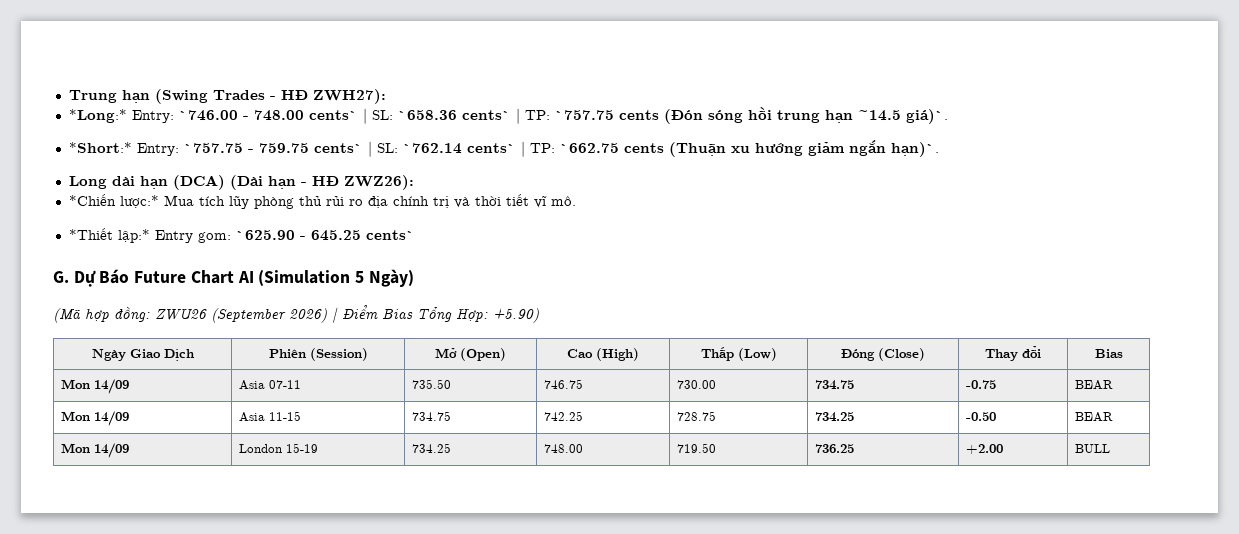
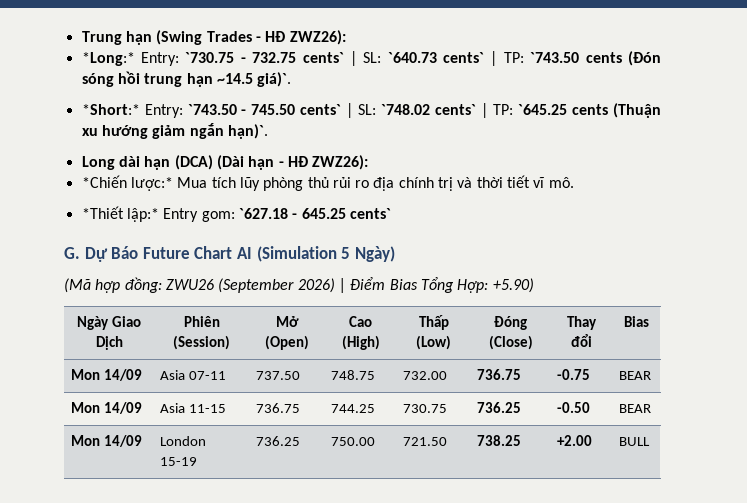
[312,89,386,104] ZWH27): -> [289,30,346,45] ZWZ26):
[178,108,614,124] `746.00 - 748.00 cents` | SL: `658.36 cents` | TP: `757.75 -> [185,51,580,66] `730.75 - 732.75 cents` | SL: `640.73 cents` | TP: `743.50
[183,141,619,157] `757.75 - 759.75 cents` | SL: `762.14 cents` | TP: `662.75 -> [187,103,568,118] `743.50 - 745.50 cents` | SL: `748.02 cents` | TP: `645.25
[235,230,295,240] `625.90 -> [238,208,288,219] `627.18
[411,379,451,389] [543,379,583,389] [676,380,716,389] [814,380,854,390] 735.50 | 746.75 | 730.00 | 734.75 -> [256,371,301,380] [331,370,376,380] [403,371,448,380] [477,369,522,380] 737.50 | 748.75 | 732.00 | 736.75
[411,411,451,421] [543,411,583,421] [676,411,716,421] [814,412,854,422] 734.75 | 742.25 | 728.75 | 734.25 -> [256,403,301,413] [331,404,376,413] [403,404,448,413] [477,402,522,413] 736.75 | 744.25 | 730.75 | 736.25
[411,443,451,453] [543,444,583,453] [676,443,716,453] [814,444,854,453] 734.25 | 748.00 | 719.50 | 736.25 -> [256,436,301,446] [331,437,376,446] [403,437,448,446] [477,435,522,446] 736.25 | 750.00 | 721.50 | 738.25

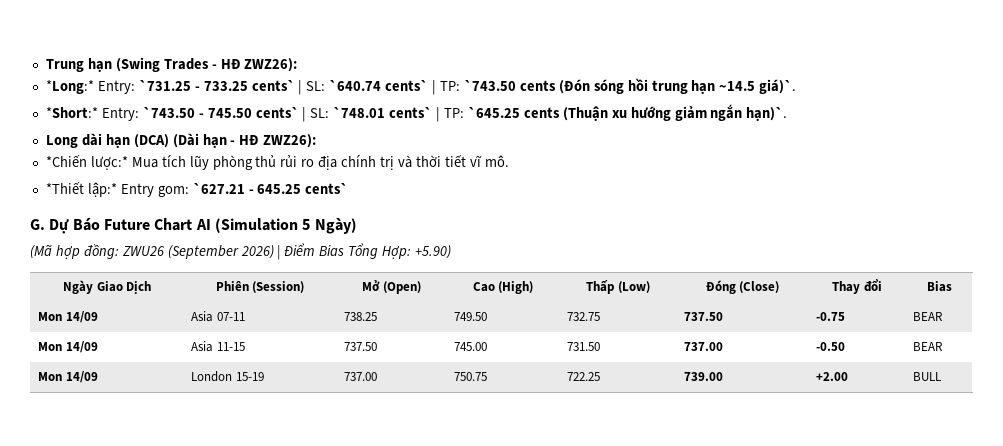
[185,51,437,66] `730.75 - 732.75 cents` | SL: `640.73 -> [138,80,382,95] `731.25 - 733.25 cents` | SL: `640.74
[381,104,431,115] `748.02 -> [333,107,386,118] `748.01
[238,208,288,219] `627.18 -> [192,183,245,194] `627.21
[256,371,301,380] [331,370,376,380] [403,371,448,380] [477,369,522,380] 737.50 | 748.75 | 732.00 | 736.75 -> [344,312,378,321] [454,312,488,321] [567,312,601,321] [684,312,724,321] 738.25 | 749.50 | 732.75 | 737.50
[256,403,301,413] [331,404,376,413] [403,404,448,413] [477,402,522,413] 736.75 | 744.25 | 730.75 | 736.25 -> [344,342,378,351] [454,342,488,351] [567,342,601,351] [684,342,724,351] 737.50 | 745.00 | 731.50 | 737.00
[256,436,301,446] [331,437,376,446] [403,437,448,446] [477,435,522,446] 736.25 | 750.00 | 721.50 | 738.25 -> [344,372,378,381] [454,372,488,381] [567,372,601,381] [684,372,724,381] 737.00 | 750.75 | 722.25 | 739.00

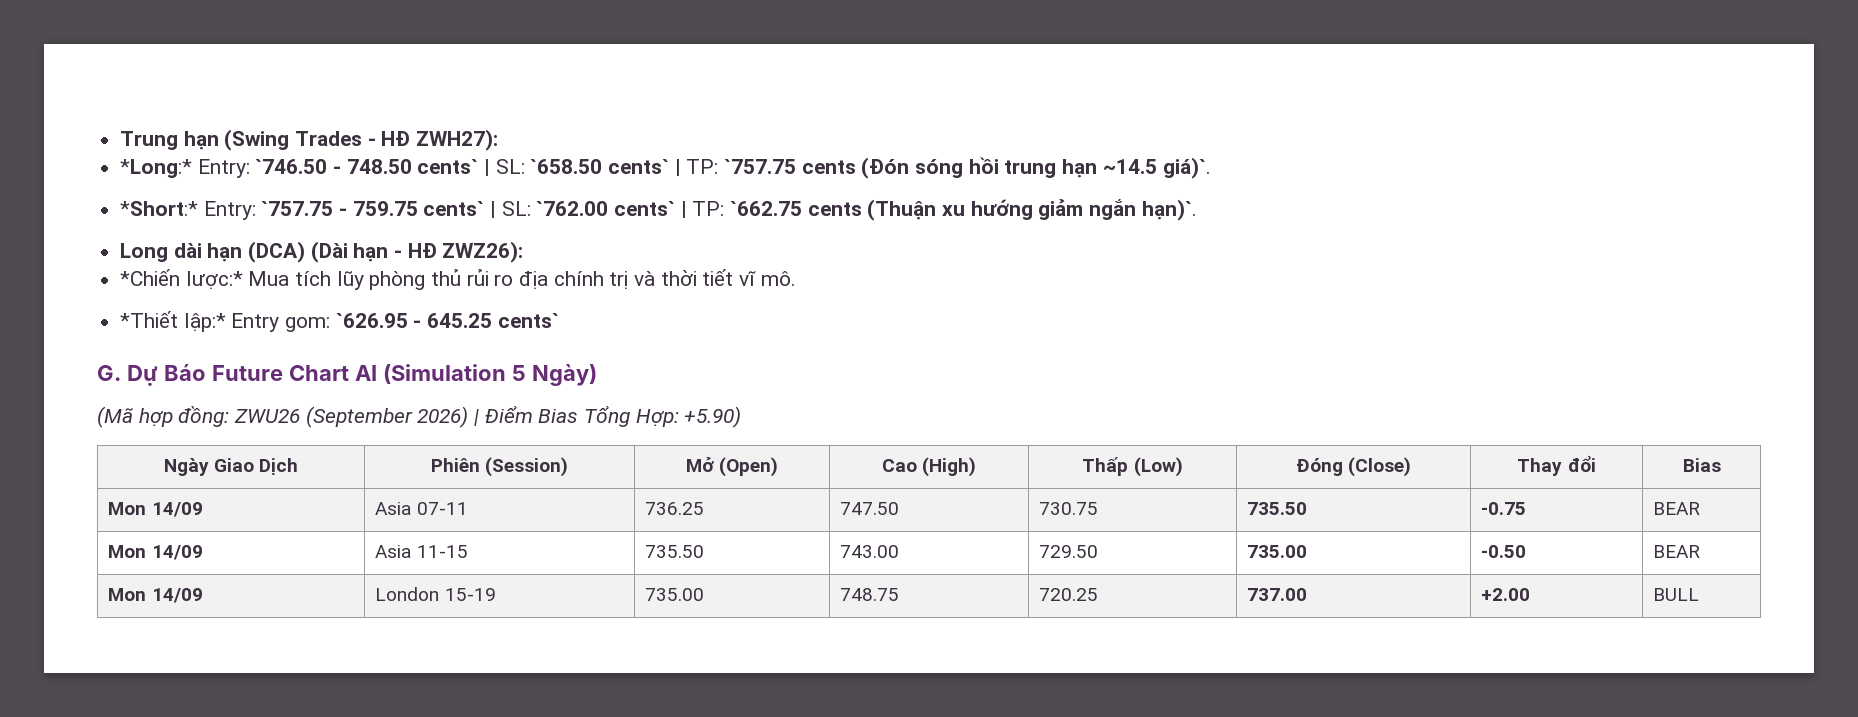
[244,58,298,72] ZWZ26): -> [416,129,499,151] ZWH27):
[138,80,516,95] `731.25 - 733.25 cents` | SL: `640.74 cents` | TP: `743.50 -> [255,159,797,176] `746.50 - 748.50 cents` | SL: `658.50 cents` | TP: `757.75
[142,107,520,122] `743.50 - 745.50 cents` | SL: `748.01 cents` | TP: `645.25 -> [261,201,803,218] `757.75 - 759.75 cents` | SL: `762.00 cents` | TP: `662.75
[192,183,245,194] `627.21 -> [335,313,408,328] `626.95
[344,312,378,321] [454,312,488,321] [567,312,601,321] [684,312,724,321] 738.25 | 749.50 | 732.75 | 737.50 -> [645,502,705,515] [840,502,900,515] [1039,502,1099,515] [1247,502,1308,515] 736.25 | 747.50 | 730.75 | 735.50
[344,342,378,351] [454,342,488,351] [567,342,601,351] [684,342,724,351] 737.50 | 745.00 | 731.50 | 737.00 -> [645,545,705,558] [840,545,900,558] [1039,545,1099,558] [1247,545,1308,558] 735.50 | 743.00 | 729.50 | 735.00
[344,372,378,381] [454,372,488,381] [567,372,601,381] [684,372,724,381] 737.00 | 750.75 | 722.25 | 739.00 -> [645,588,705,601] [840,588,900,601] [1039,588,1099,601] [1247,588,1308,601] 735.00 | 748.75 | 720.25 | 737.00

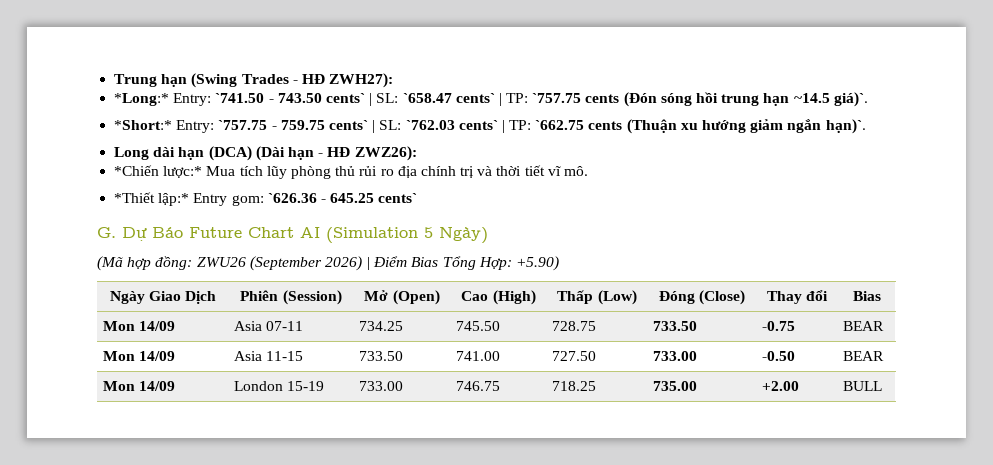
[255,159,603,176] `746.50 - 748.50 cents` | SL: `658.50 -> [215,93,452,106] `741.50 - 743.50 cents` | SL: `658.47
[536,201,609,216] `762.00 -> [405,120,455,130] `762.03
[335,313,408,328] `626.95 -> [267,193,317,203] `626.36
[645,502,705,515] [840,502,900,515] [1039,502,1099,515] [1247,502,1308,515] 736.25 | 747.50 | 730.75 | 735.50 -> [359,321,404,331] [456,321,501,331] [552,321,597,331] [653,321,698,331] 734.25 | 745.50 | 728.75 | 733.50
[645,545,705,558] [840,545,900,558] [1039,545,1099,558] [1247,545,1308,558] 735.50 | 743.00 | 729.50 | 735.00 -> [359,351,404,361] [456,351,501,361] [552,351,597,361] [653,351,698,361] 733.50 | 741.00 | 727.50 | 733.00
[645,588,705,601] [840,588,900,601] [1039,588,1099,601] [1247,588,1308,601] 735.00 | 748.75 | 720.25 | 737.00 -> [359,381,404,391] [456,381,501,391] [552,381,597,391] [653,381,698,391] 733.00 | 746.75 | 718.25 | 735.00

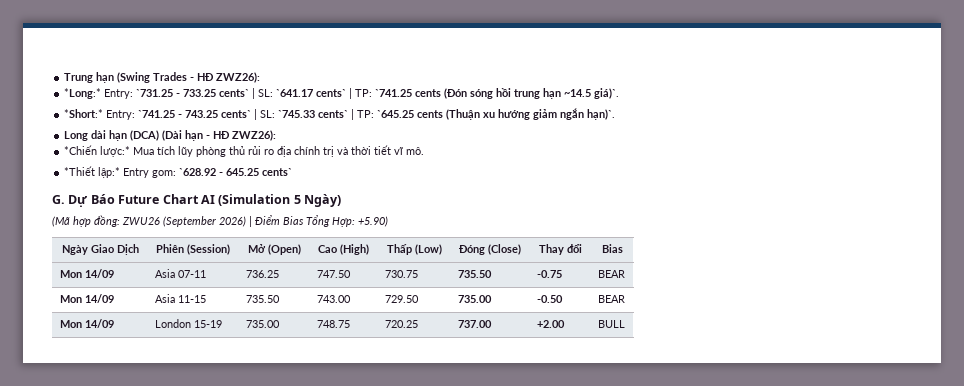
[329,73,394,88] ZWH27): -> [216,72,261,83] ZWZ26):
[215,93,582,106] `741.50 - 743.50 cents` | SL: `658.47 cents` | TP: `757.75 -> [136,88,413,99] `731.25 - 733.25 cents` | SL: `641.17 cents` | TP: `741.25
[218,120,585,133] `757.75 - 759.75 cents` | SL: `762.03 cents` | TP: `662.75 -> [138,109,415,120] `741.25 - 743.25 cents` | SL: `745.33 cents` | TP: `645.25
[267,193,317,203] `626.36 -> [179,168,217,176] `628.92
[359,321,404,331] [456,321,501,331] [552,321,597,331] [653,321,698,331] 734.25 | 745.50 | 728.75 | 733.50 -> [245,270,279,278] [316,270,351,278] [384,270,418,278] [457,270,492,278] 736.25 | 747.50 | 730.75 | 735.50
[359,351,404,361] [456,351,501,361] [552,351,597,361] [653,351,698,361] 733.50 | 741.00 | 727.50 | 733.00 -> [245,295,280,303] [316,295,351,303] [384,295,419,303] [457,295,492,303] 735.50 | 743.00 | 729.50 | 735.00
[359,381,404,391] [456,381,501,391] [552,381,597,391] [653,381,698,391] 733.00 | 746.75 | 718.25 | 735.00 -> [245,320,280,328] [316,320,350,328] [384,320,418,328] [457,320,492,328] 735.00 | 748.75 | 720.25 | 737.00

